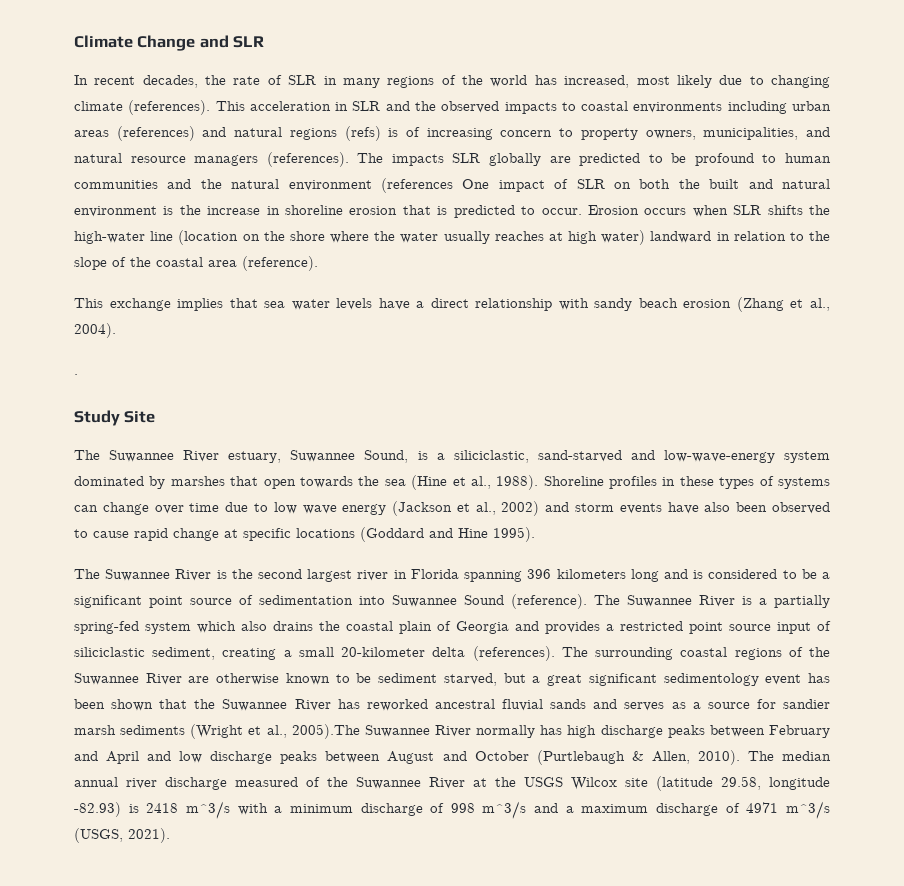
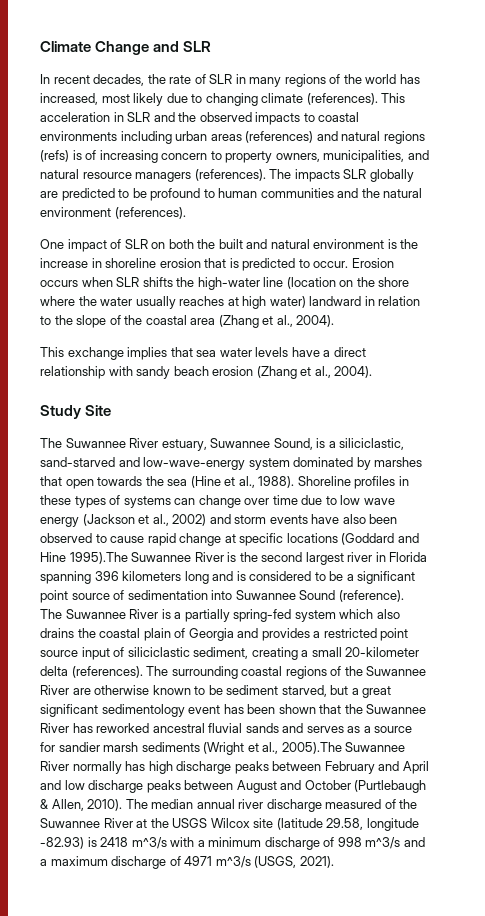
[381,178,453,193] (references -> [114,207,186,219] (references). //
[242,256,318,271] (reference). -> [218,315,335,328] (Zhang et al., 2004).
[74,374,78,375] // . -> (373, 372) none
[493,527,535,542] [74,569,100,579] 1995). // The -> [69,552,128,564] 1995).The

